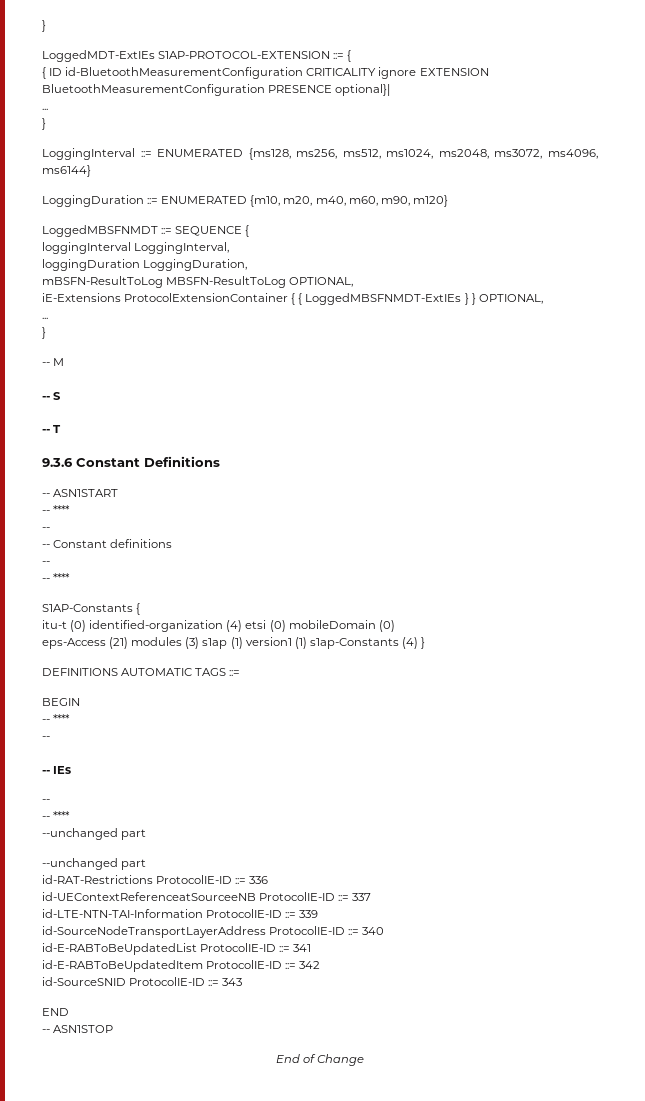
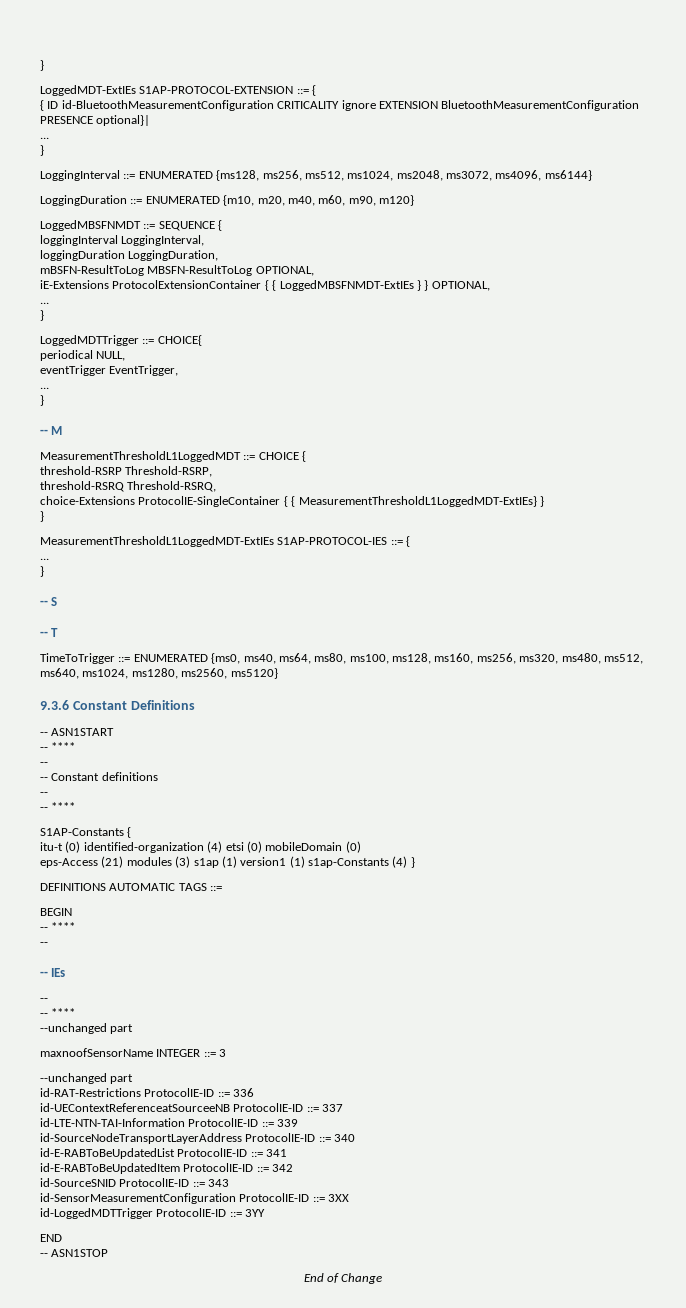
[42,358,65,366] [42,392,62,400] [42,425,62,433] -- M // -- S // -- T -> [40,335,202,346] [40,350,126,361] [40,365,179,376] [40,387,49,389] [40,395,44,406] [40,426,63,435] [40,451,307,462] [40,466,213,477] [40,481,217,492] [40,496,544,507] [40,511,44,522] [40,536,411,547] [40,558,49,560] [40,566,44,577] [40,597,58,606] [40,628,59,637] [40,653,643,664] [40,668,278,679] LoggedMDTTrigger ::= CHOICE{ // periodical NULL, // eventTrigger EventTrigger, // ... // } // -- M // MeasurementThresholdL1LoggedMDT ::= CHOICE { // threshold-RSRP Threshold-RSRP, // threshold-RSRQ Threshold-RSRQ, // choice-Extensions ProtocolIE-SingleContainer { { MeasurementThresholdL1LoggedMDT-ExtIEs} } // } // MeasurementThresholdL1LoggedMDT-ExtIEs S1AP-PROTOCOL-IES ::= { // ... // } // -- S // -- T // TimeToTrigger ::= ENUMERATED {ms0, ms40, ms64, ms80, ms100, ms128, ms160, ms256, ms320, ms480, ms512, ms640, ms1024, ms1280, ms2560, ms5120}
(147, 834) none -> [40,1048,227,1057] // maxnoofSensorName INTEGER ::= 3
(243, 982) none -> [40,1193,350,1204] [40,1208,266,1219] // id-SensorMeasurementConfiguration ProtocolIE-ID ::= 3XX // id-LoggedMDTTrigger ProtocolIE-ID ::= 3YY

